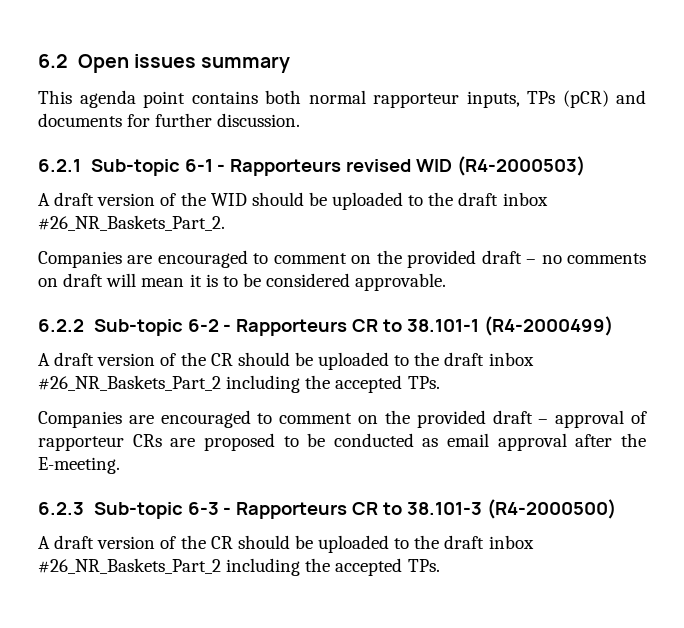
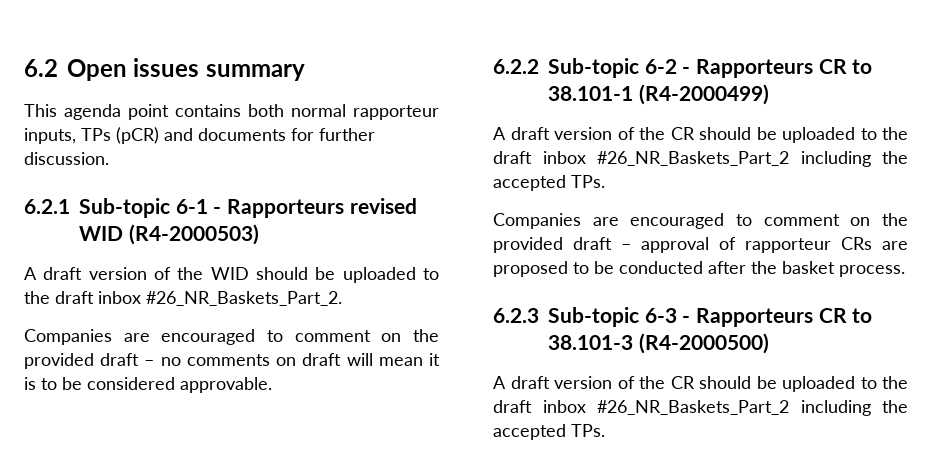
[422,433,646,451] [38,457,120,474] as email approval after the E-meeting. -> [708,261,905,277] after the basket process.

